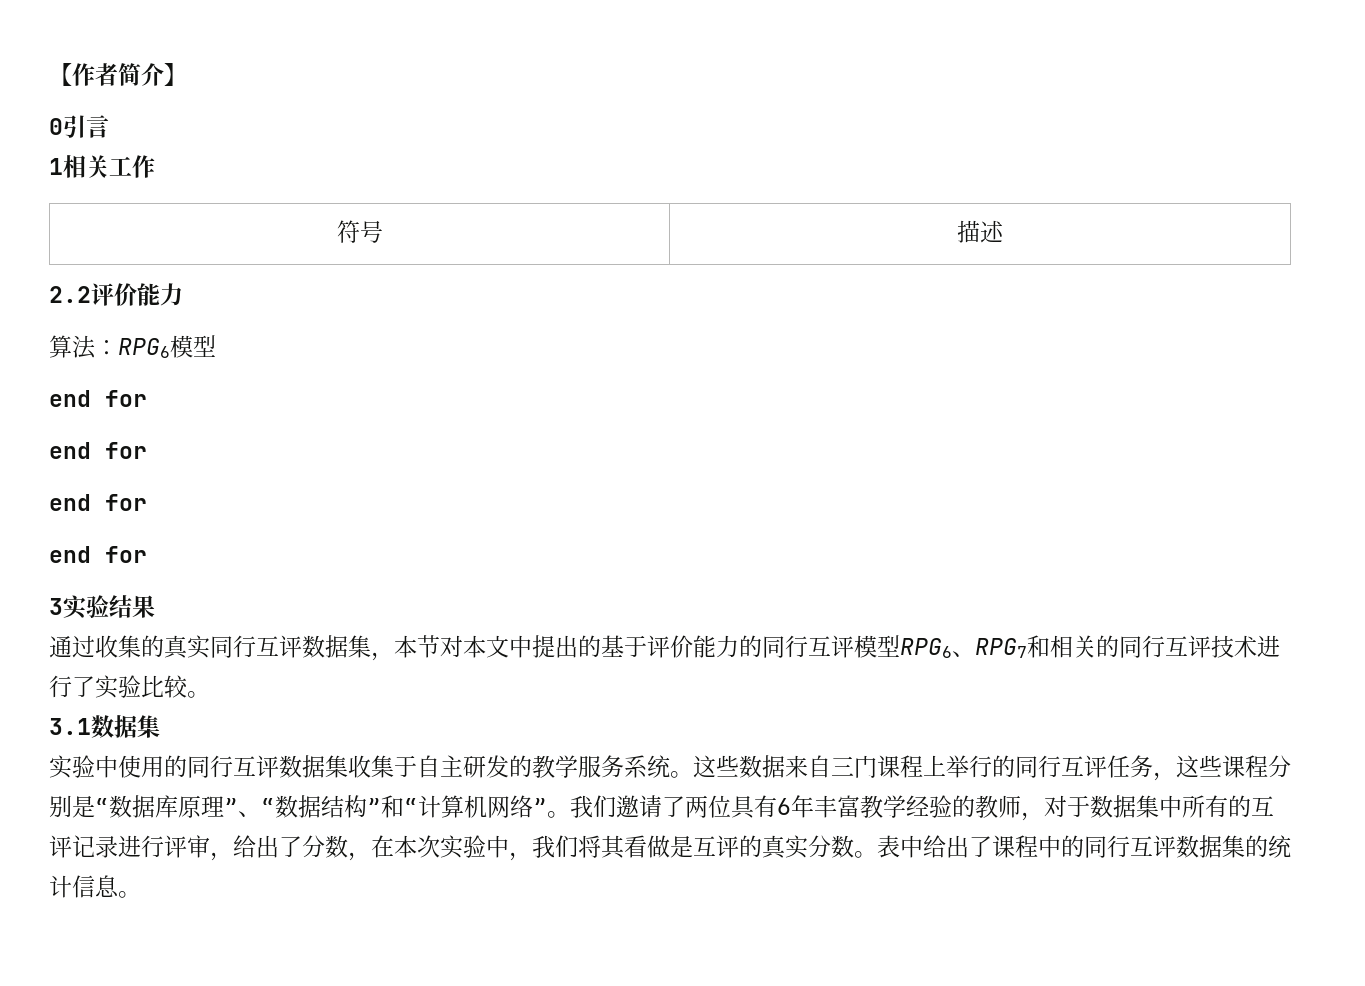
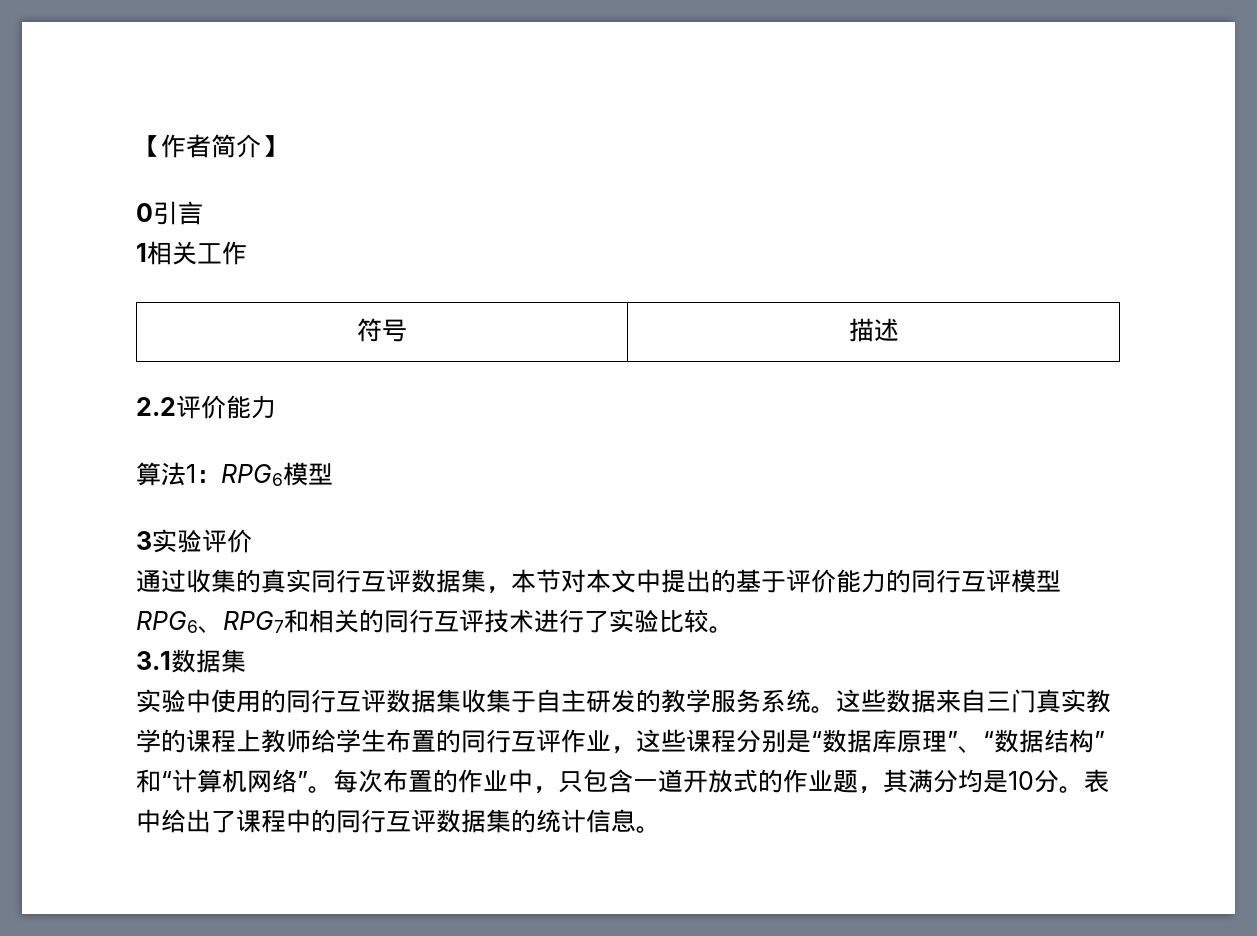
(96, 347) none -> [186,464,196,483] 1
[49,390,147,407] [49,442,147,459] [49,494,147,511] [49,546,147,563] // end for // end for // end for // end for -> (333, 474) none
[109,595,155,618] 结果 -> [202,529,252,553] 评价
[877,755,1153,778] 课程上举行的同行互评任务 -> [1036,689,1111,713] [136,729,611,753] 真实教学的课程上教师给学生布置的同行互评作业
[570,795,1274,821] [49,835,854,861] 我们邀请了两位具有6年丰富教学经验的教师，对于数据集中所有的互评记录进行评审，给出了分数，在本次实验中，我们将其看做是互评的真实分数 -> [333,769,1059,794] 每次布置的作业中，只包含一道开放式的作业题，其满分均是10分

